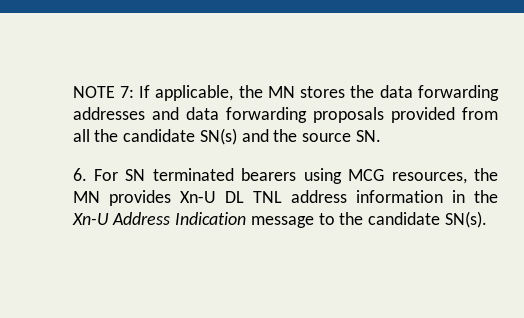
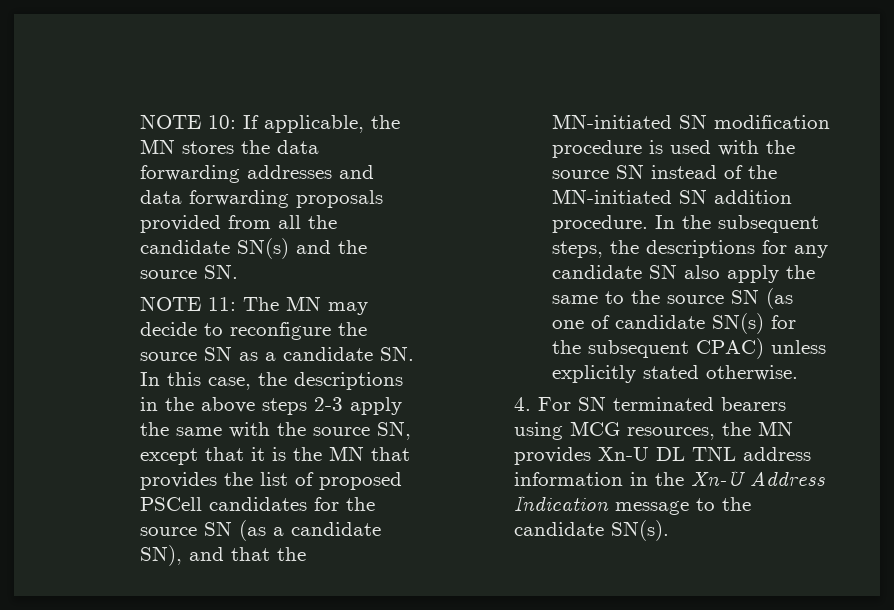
[72,86,134,98] NOTE 7: -> [139,114,236,129] NOTE 10:
[72,168,87,181] 6. -> [139,296,368,315] [139,322,367,340] [139,346,414,361] [139,372,403,390] [139,397,402,415] [139,421,411,440] [139,446,410,465] [139,472,402,490] [139,497,375,511] [139,520,381,541] [139,545,306,566] [551,114,830,129] [551,140,795,158] [551,164,777,179] [551,189,792,204] [551,215,819,233] [551,240,828,258] [551,264,815,283] [551,288,793,309] [551,313,796,334] [551,338,826,359] [551,365,798,383] [513,397,531,411] NOTE 11: The MN may decide to reconfigure the source SN as a candidate SN. In this case, the descriptions in the above steps 2-3 apply the same with the source SN, except that it is the MN that provides the list of proposed PSCell candidates for the source SN (as a candidate SN), and that the MN-initiated SN modification procedure is used with the source SN instead of the MN-initiated SN addition procedure. In the subsequent steps, the descriptions for any candidate SN also apply the same to the source SN (as one of candidate SN(s) for the subsequent CPAC) unless explicitly stated otherwise. // 4.

